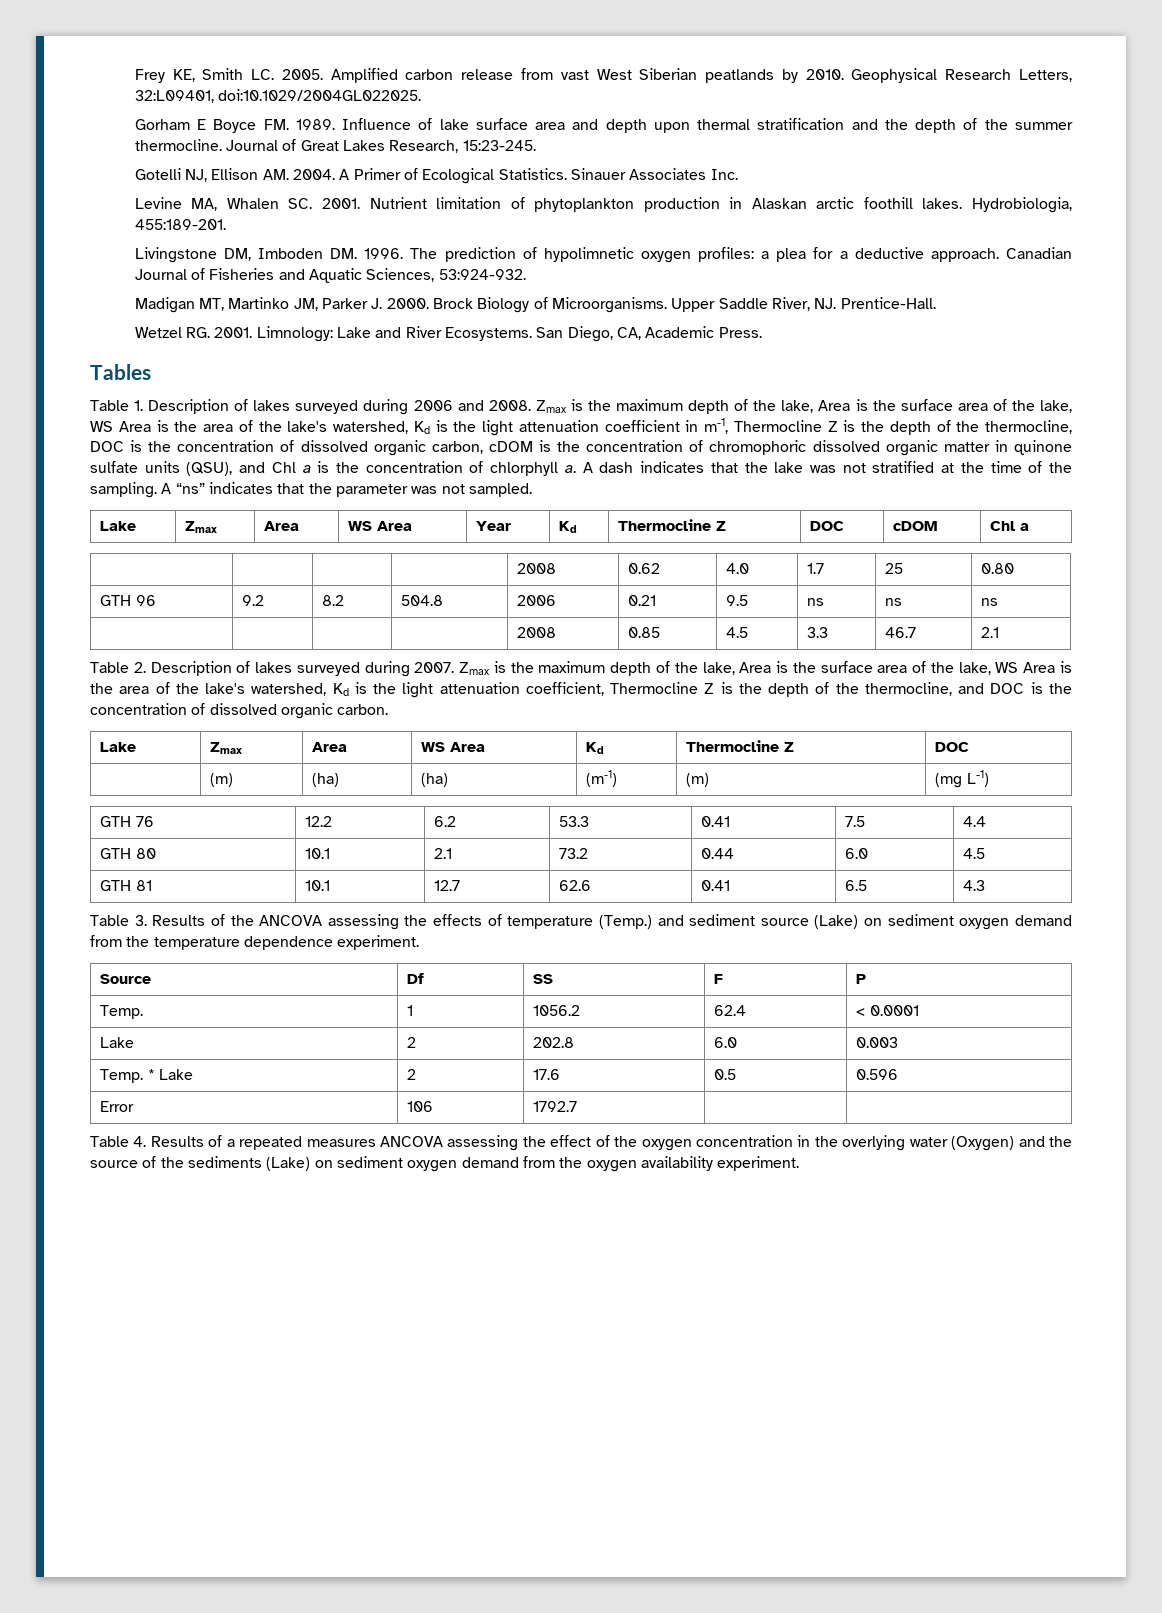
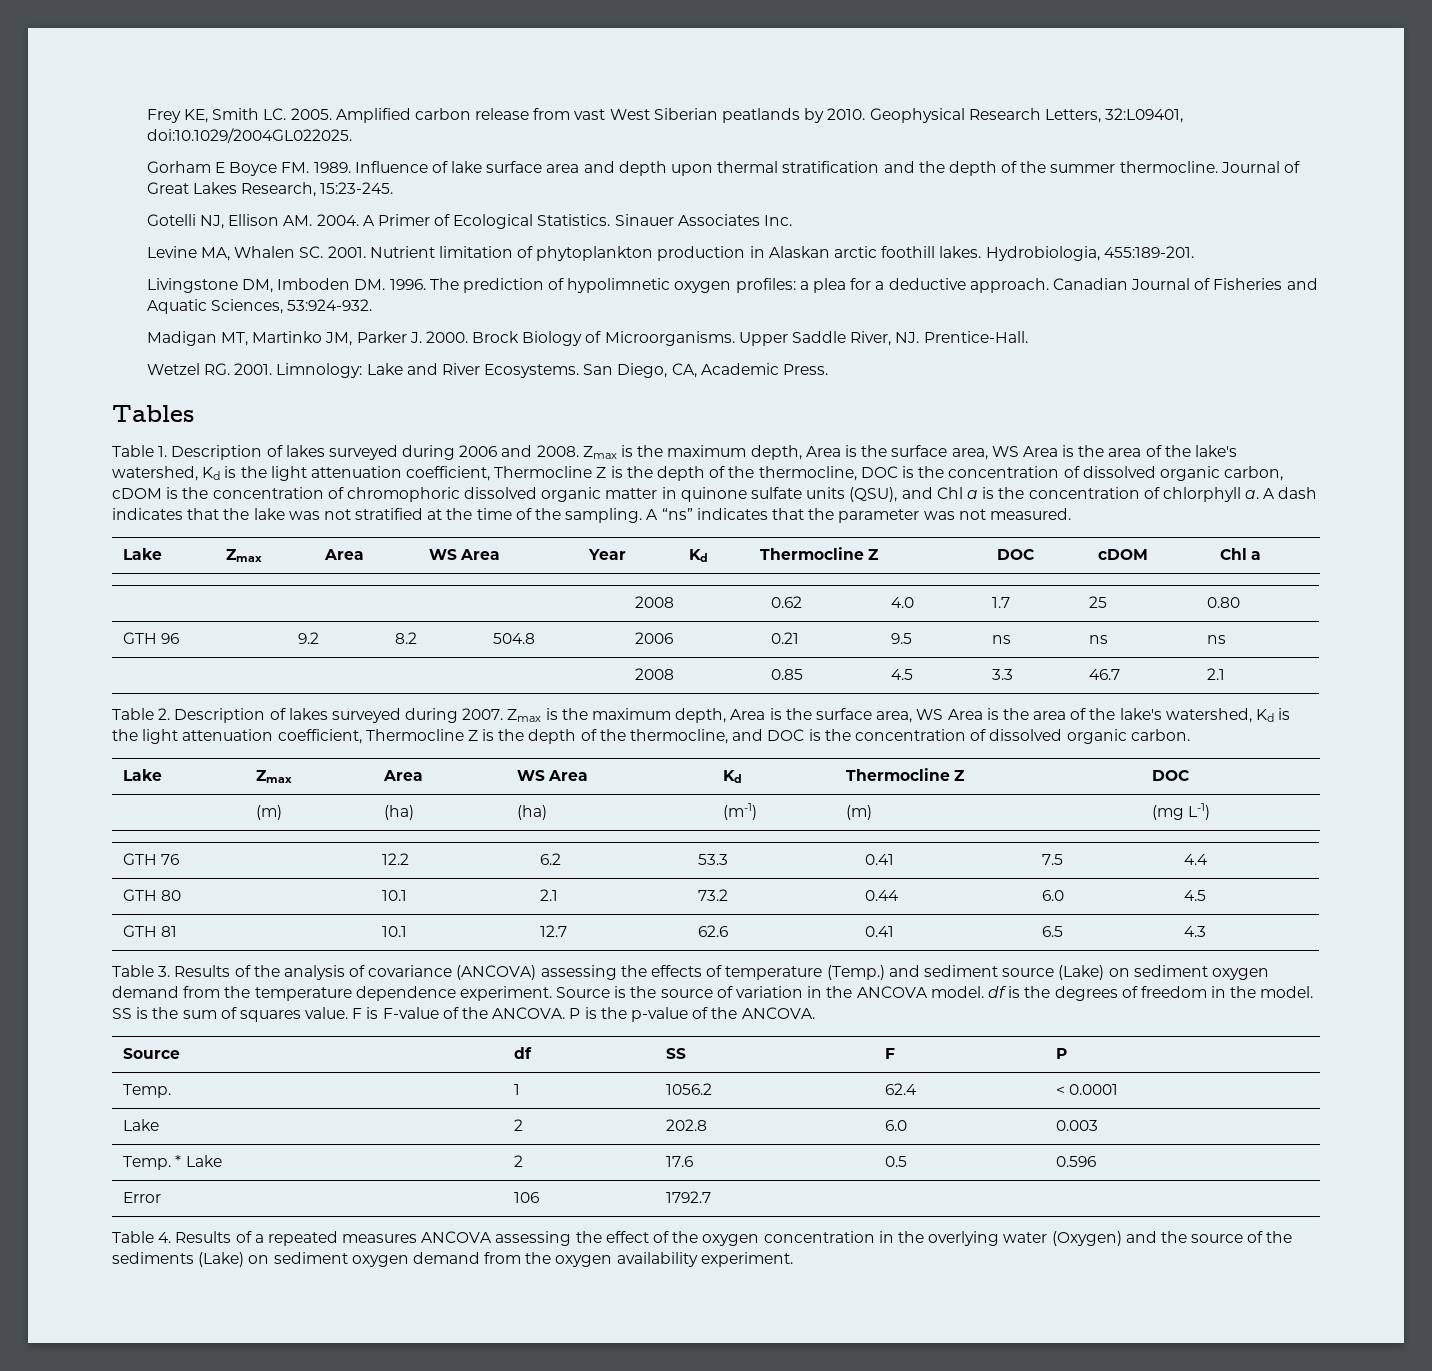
[688,399,1073,414] depth of the lake, Area is the surface area of the lake, -> [750,445,988,460] depth, Area is the surface area,
[604,418,728,434] coefficient in m-1, -> [406,466,491,481] coefficient,
[468,483,532,497] sampled. -> [989,508,1071,520] measured.
[610,661,991,676] depth of the lake, Area is the surface area of the lake, -> [675,708,913,723] depth, Area is the surface area,
[259,915,323,926] ANCOVA -> [283,965,537,980] analysis of covariance (ANCOVA)
(420, 942) none -> [556,986,1314,1001] [112,1007,815,1022] Source is the source of variation in the ANCOVA model. df is the degrees of freedom in the model. SS is the sum of squares value. F is F-value of the ANCOVA. P is the p-value of the ANCOVA.
[407,973,425,984] Df -> [514,1047,533,1059] df

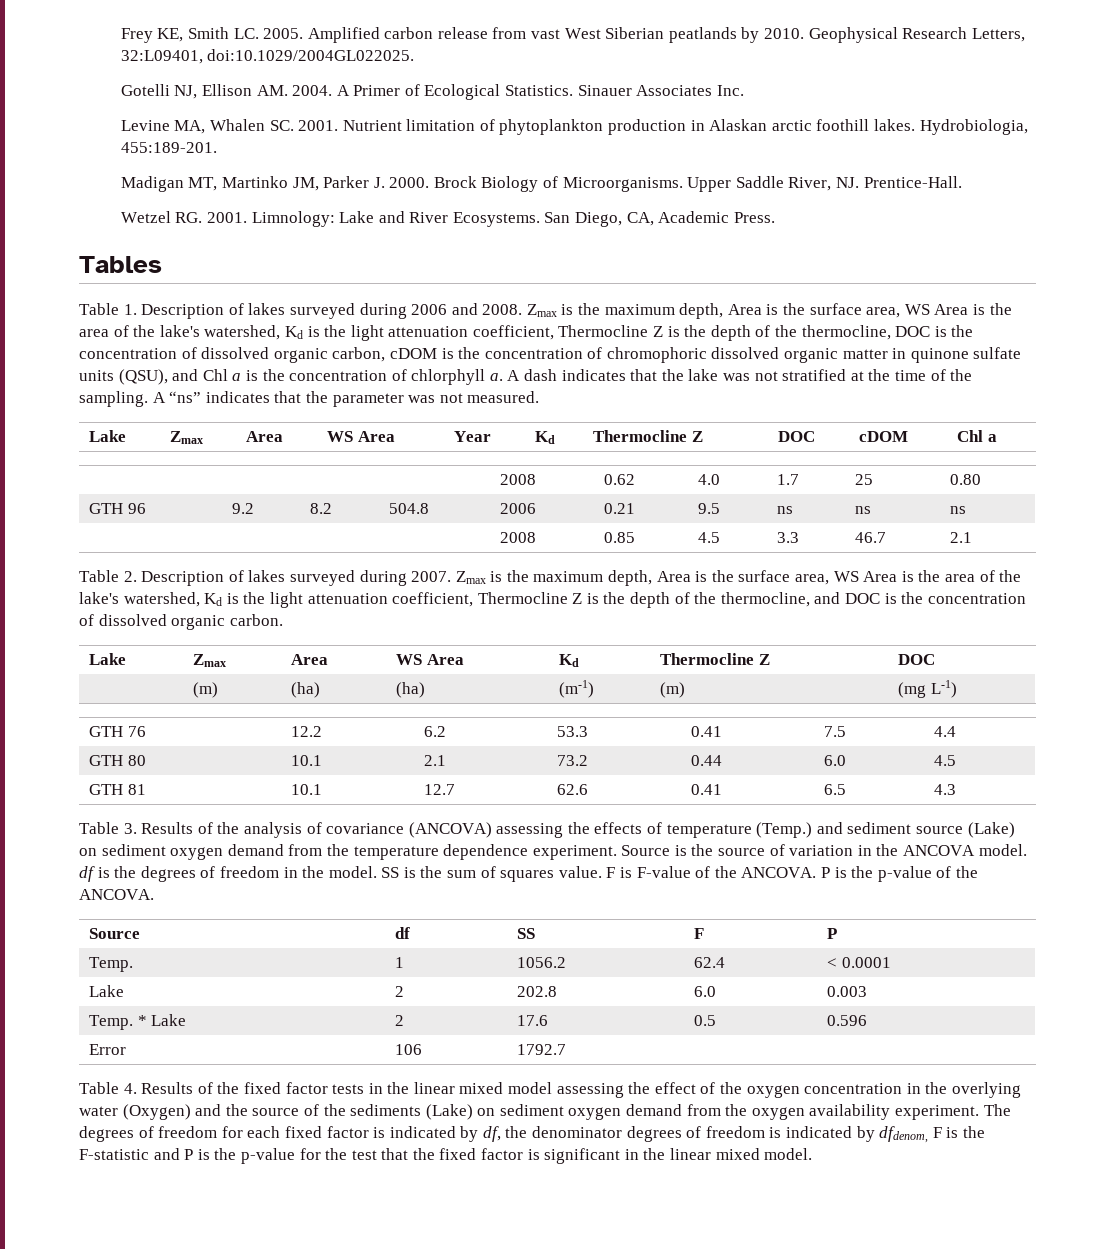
[146,161,1301,176] [146,182,394,197] // Gorham E Boyce FM. 1989. Influence of lake surface area and depth upon thermal stratification and the depth of the summer thermocline. Journal of Great Lakes Research, 15:23-245. -> (415, 55) none
[146,278,1318,293] [146,299,373,314] // Livingstone DM, Imboden DM. 1996. The prediction of hypolimnetic oxygen profiles: a plea for a deductive approach. Canadian Journal of Fisheries and Aquatic Sciences, 53:924-932. -> (217, 147) none
[254,1231,493,1246] a repeated measures ANCOVA -> [217,1082,553,1094] the fixed factor tests in the linear mixed model
(793, 1259) none -> [983,1104,1011,1116] [79,1126,985,1143] [79,1148,813,1164] The degrees of freedom for each fixed factor is indicated by df, the denominator degrees of freedom is indicated by dfdenom, F is the F-statistic and P is the p-value for the test that the fixed factor is significant in the linear mixed model.

